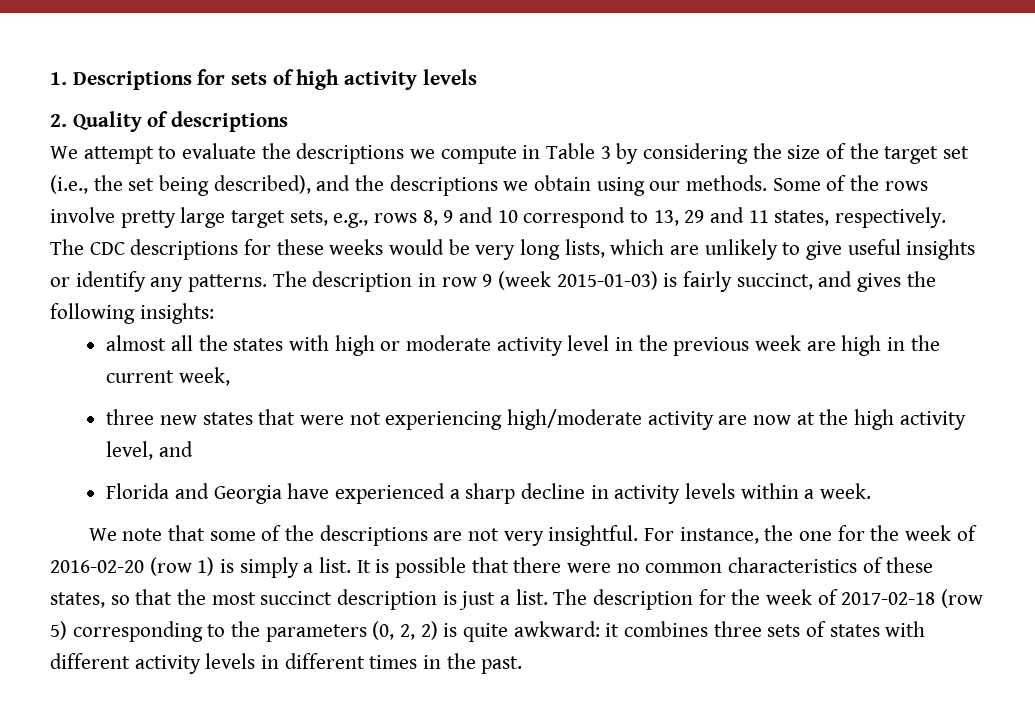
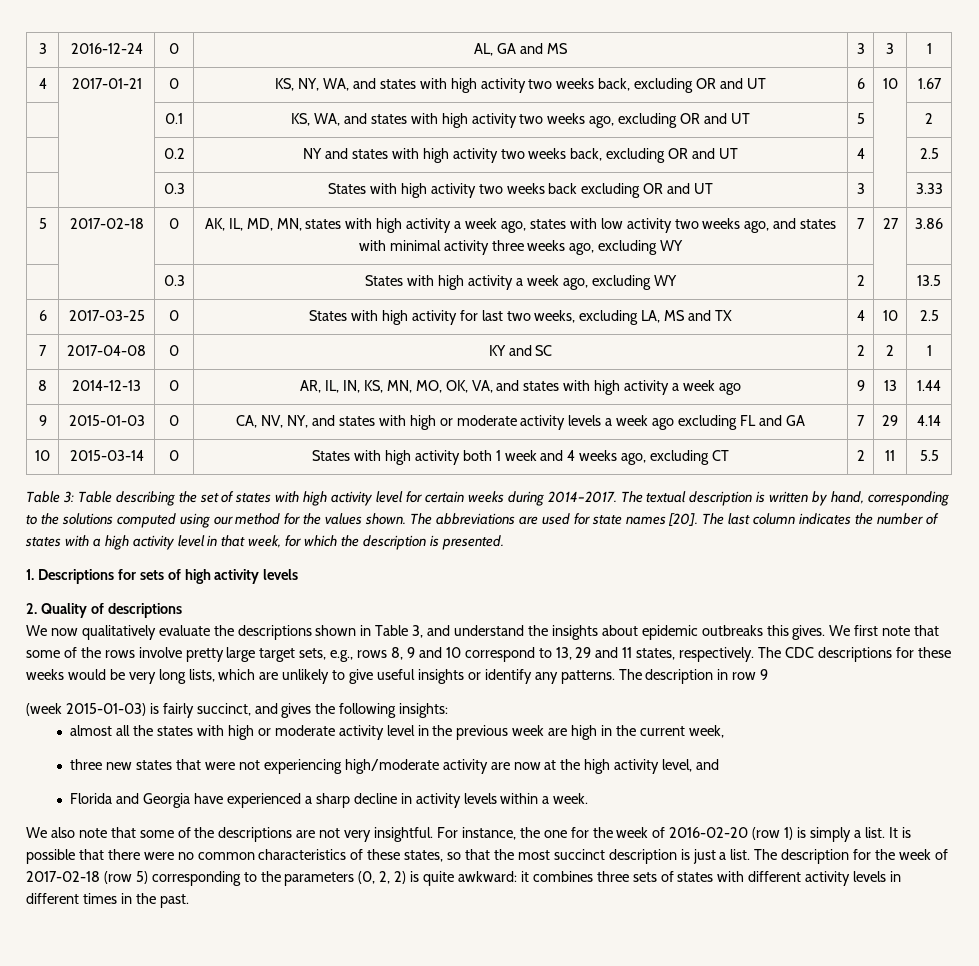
(50, 78) none -> [38,43,47,54] [70,43,143,54] [169,43,179,54] [474,43,568,56] [856,43,865,54] [886,43,894,54] [926,43,932,54] [38,78,47,89] [71,78,142,89] [169,78,179,89] [275,78,766,93] [856,78,865,89] [882,78,898,89] [917,78,942,89] [165,113,183,124] [291,113,750,128] [856,113,865,124] [925,113,933,124] [163,148,185,159] [303,148,738,163] [856,148,865,159] [919,148,939,159] [163,183,185,194] [327,183,714,198] [856,183,865,194] [915,183,943,194] [38,218,47,229] [69,218,144,229] [169,218,179,229] [204,218,837,233] [358,240,684,255] [857,218,865,229] [882,218,899,229] [915,218,943,229] [163,275,185,286] [365,275,677,290] [856,275,865,286] [917,275,941,286] [38,310,47,321] [68,310,145,321] [169,310,179,321] [309,310,732,325] [856,310,865,321] [882,310,898,321] [919,310,939,321] [39,345,47,356] [67,345,146,356] [169,345,179,356] [488,345,553,356] [856,345,865,356] [886,345,894,356] [926,345,932,356] [38,380,47,391] [72,380,141,391] [169,380,179,391] [300,380,741,395] [856,380,865,391] [883,380,897,391] [917,380,941,391] [38,415,47,426] [68,415,145,426] [169,415,179,426] [236,415,805,430] [857,415,865,426] [882,415,898,426] [917,415,941,426] [35,450,50,461] [69,450,144,461] [169,450,179,461] [312,450,729,465] [856,450,865,461] [885,450,895,461] [919,450,939,461] [26,491,949,506] [26,513,939,528] [25,535,504,550] 3 | 2016-12-24 | 0 | AL, GA and MS | 3 | 3 | 1 // 4 | 2017-01-21 | 0 | KS, NY, WA, and states with high activity two weeks back, excluding OR and UT | 6 | 10 | 1.67 // | | 0.1 | KS, WA, and states with high activity two weeks ago, excluding OR and UT | 5 | | 2 // | | 0.2 | NY and states with high activity two weeks back, excluding OR and UT | 4 | | 2.5 // | | 0.3 | States with high activity two weeks back excluding OR and UT | 3 | | 3.33 // 5 | 2017-02-18 | 0 | AK, IL, MD, MN, states with high activity a week ago, states with low activity two weeks ago, and states with minimal activity three weeks ago, excluding WY | 7 | 27 | 3.86 // | | 0.3 | States with high activity a week ago, excluding WY | 2 | | 13.5 // 6 | 2017-03-25 | 0 | States with high activity for last two weeks, excluding LA, MS and TX | 4 | 10 | 2.5 // 7 | 2017-04-08 | 0 | KY and SC | 2 | 2 | 1 // 8 | 2014-12-13 | 0 | AR, IL, IN, KS, MN, MO, OK, VA, and states with high activity a week ago | 9 | 13 | 1.44 // 9 | 2015-01-03 | 0 | CA, NV, NY, and states with high or moderate activity levels a week ago excluding FL and GA | 7 | 29 | 4.14 // 10 | 2015-03-14 | 0 | States with high activity both 1 week and 4 weeks ago, excluding CT | 2 | 11 | 5.5 // Table 3: Table describing the set of states with high activity level for certain weeks during 2014–2017. The textual description is written by hand, corresponding to the solutions computed using our method for the values shown. The abbreviations are used for state names [20]. The last column indicates the number of states with a high activity level in that week, for which the description is presented. //
[83,146,177,164] attempt to -> [50,625,156,640] now qualitatively
[410,143,970,164] [50,175,821,196] we compute in Table 3 by considering the size of the target set (i.e., the set being described), and the descriptions we obtain using our methods. Some -> [315,625,940,640] [26,650,60,658] shown in Table 3, and understand the insights about epidemic outbreaks this gives. We first note that some
(493, 280) none -> (769, 674) //
(117, 534) none -> [50,827,75,838] also

